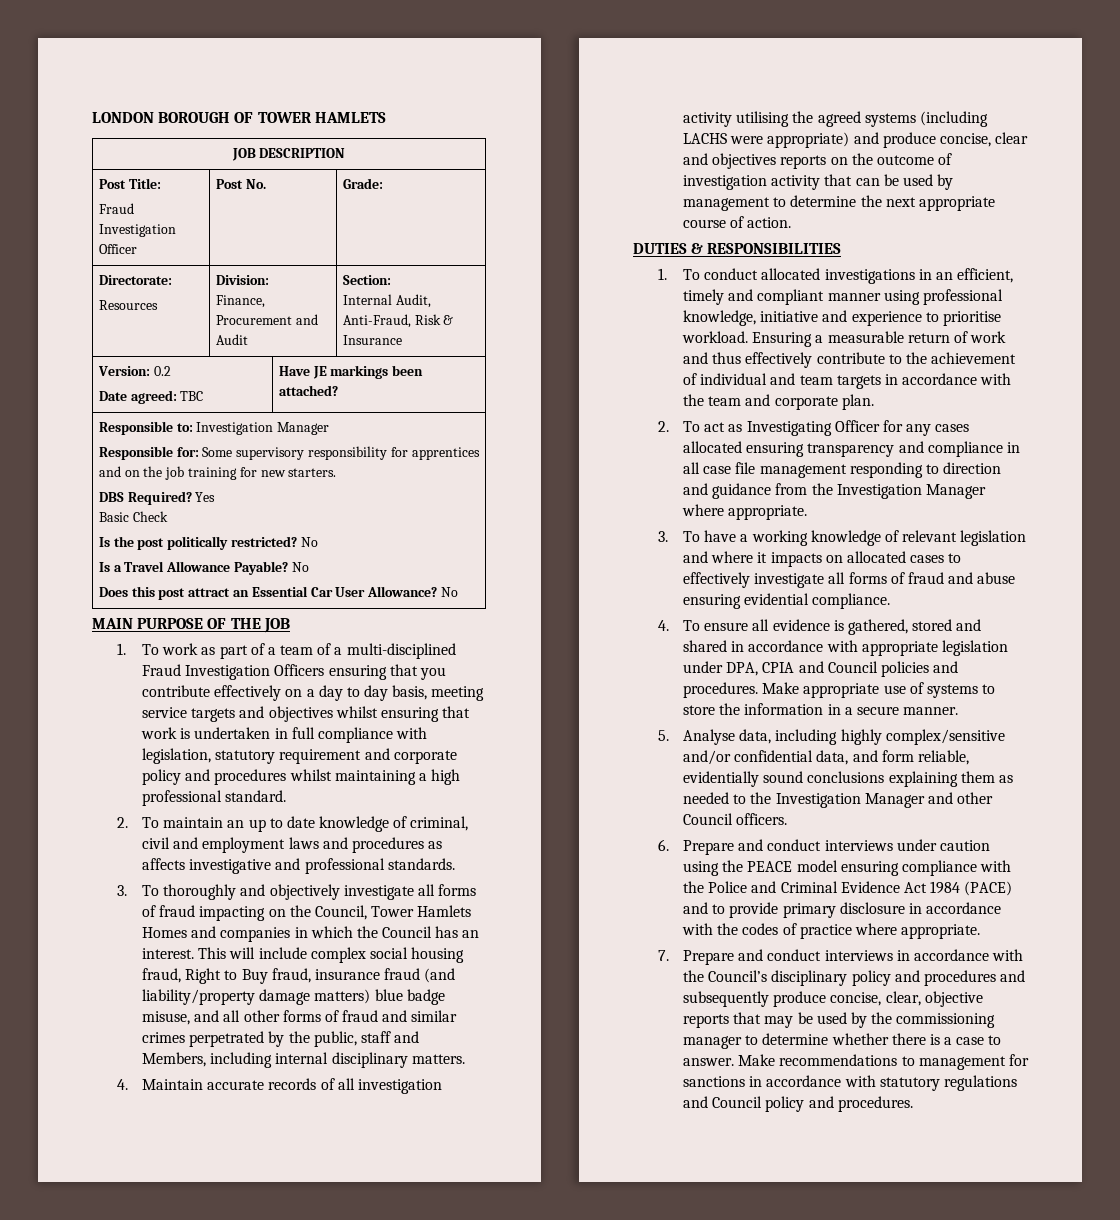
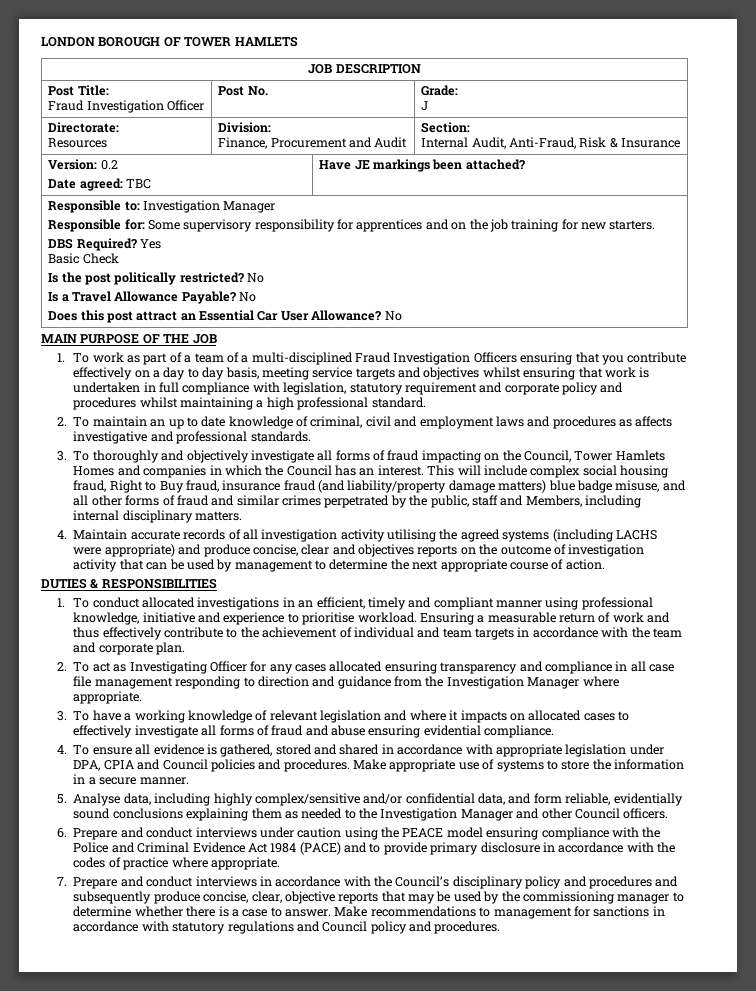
(383, 183) none -> [421,101,429,111] // J

